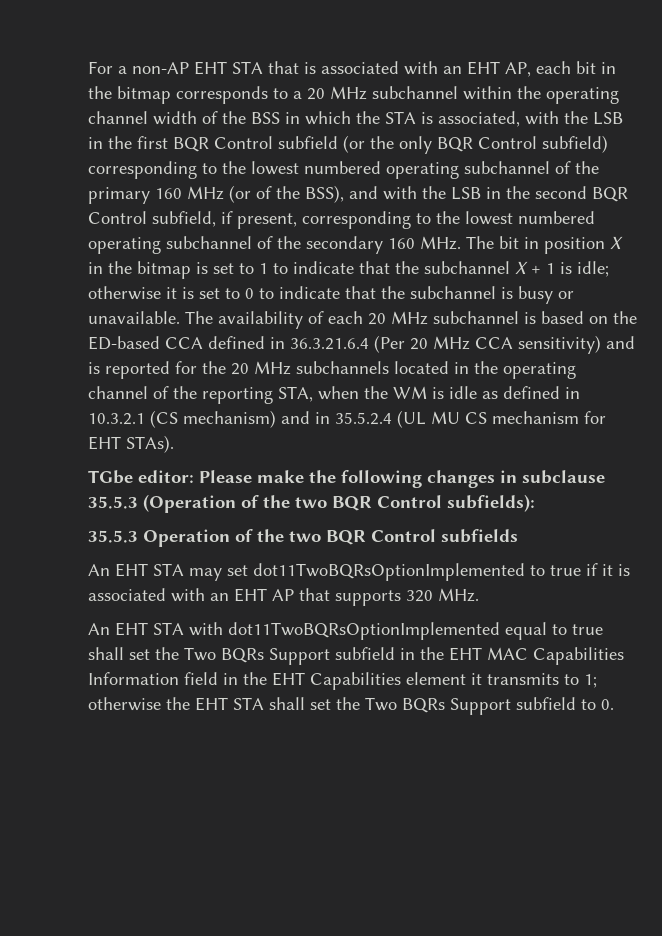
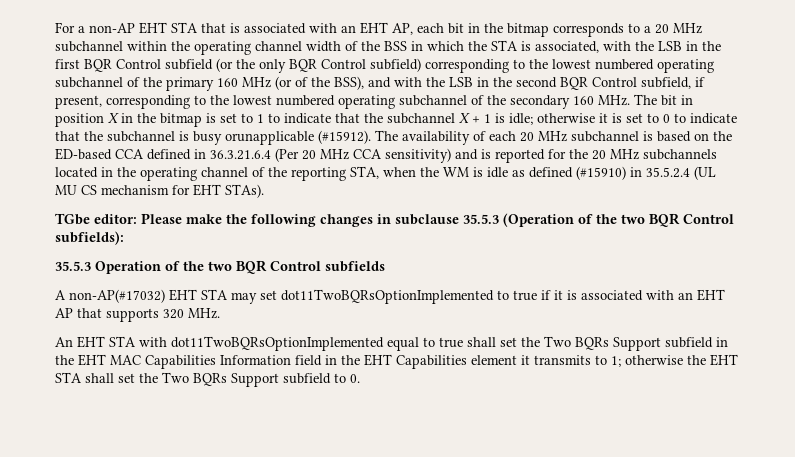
[558,291,574,299] [88,311,180,324] or unavailable. -> [225,130,371,145] orunapplicable (#15912).
[565,387,580,399] [88,410,310,428] in 10.3.2.1 (CS mechanism) and -> [576,166,626,180] (#15910)
[88,564,110,576] An -> [55,289,165,303] A non-AP(#17032)

